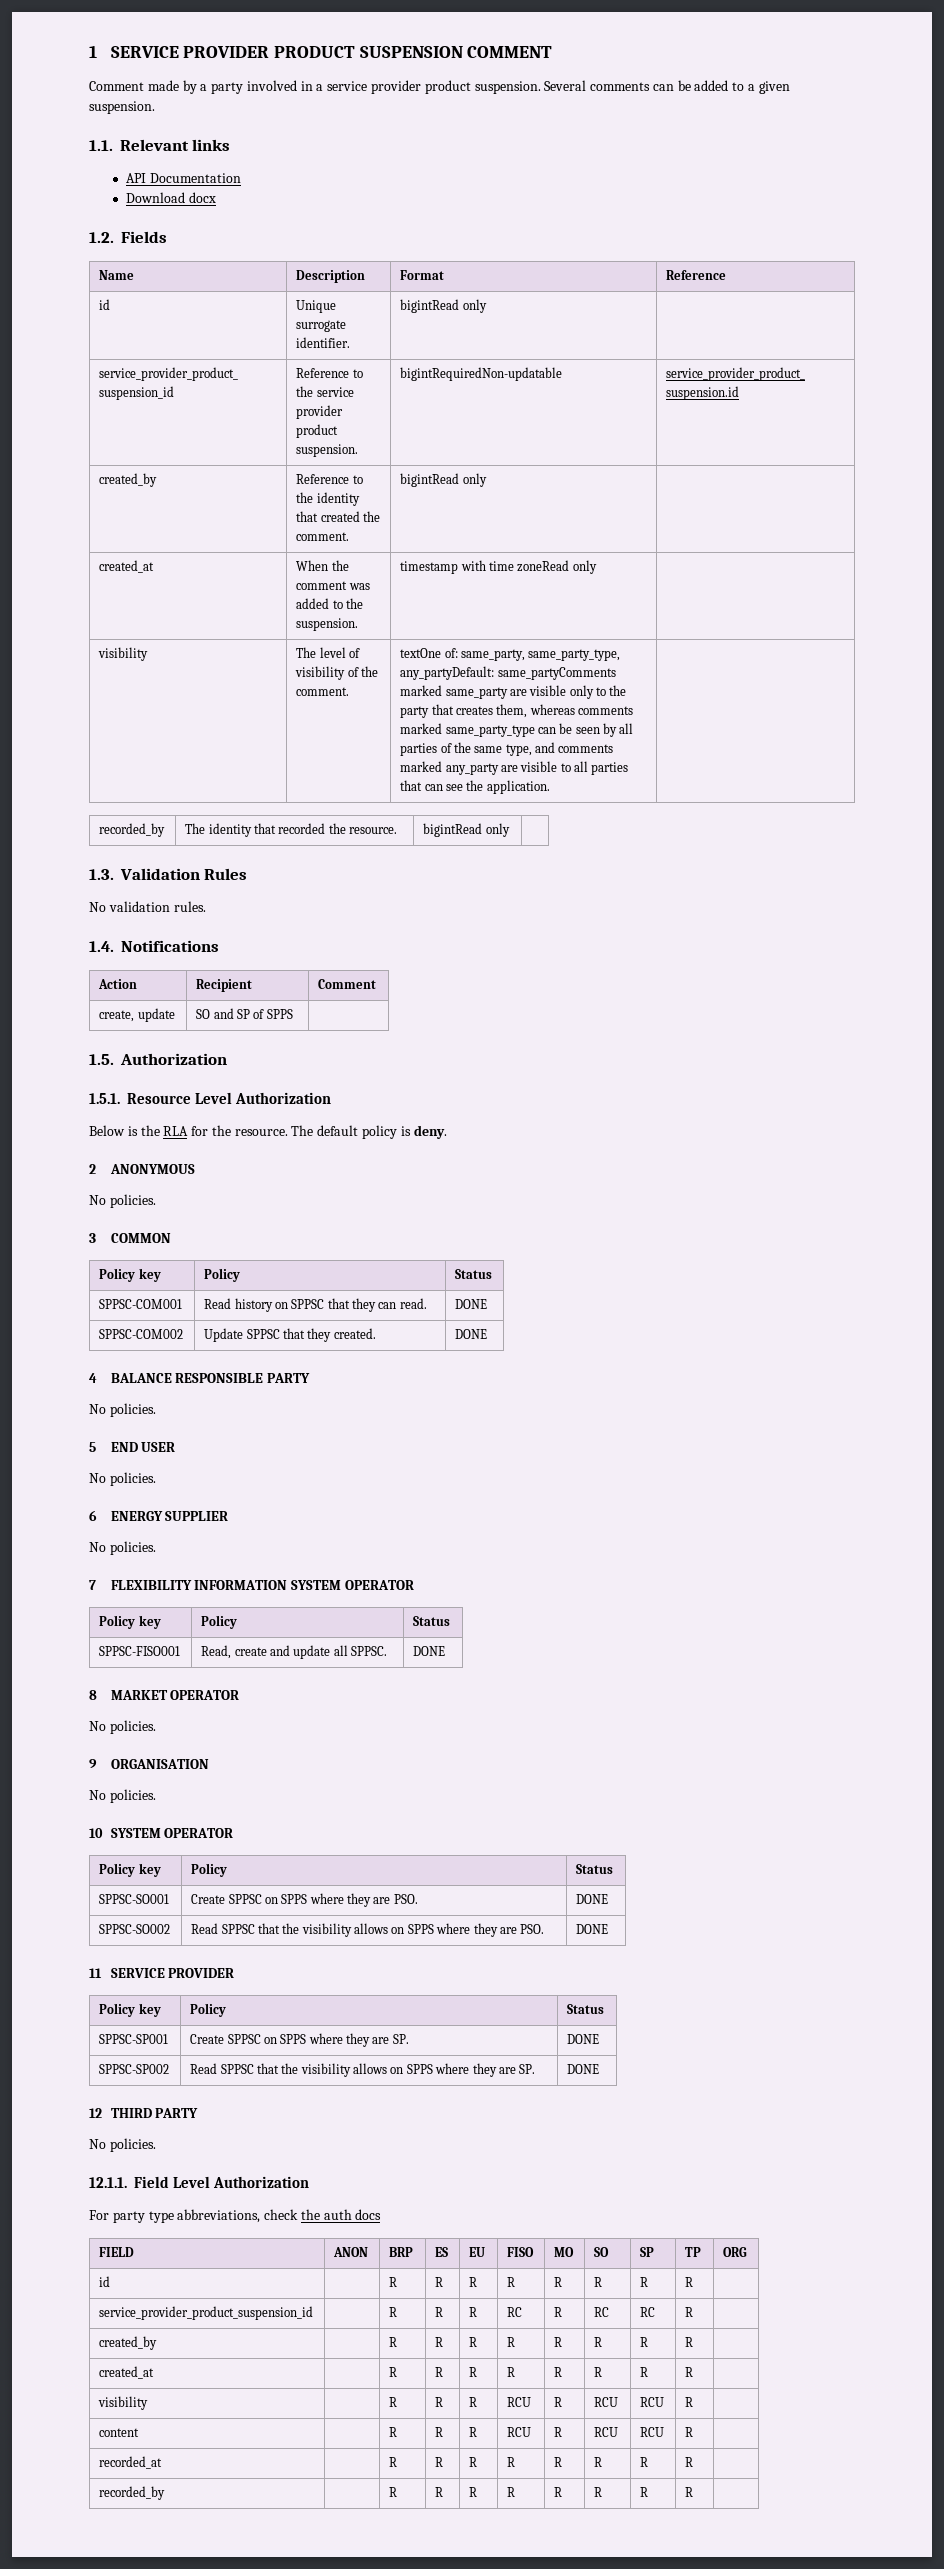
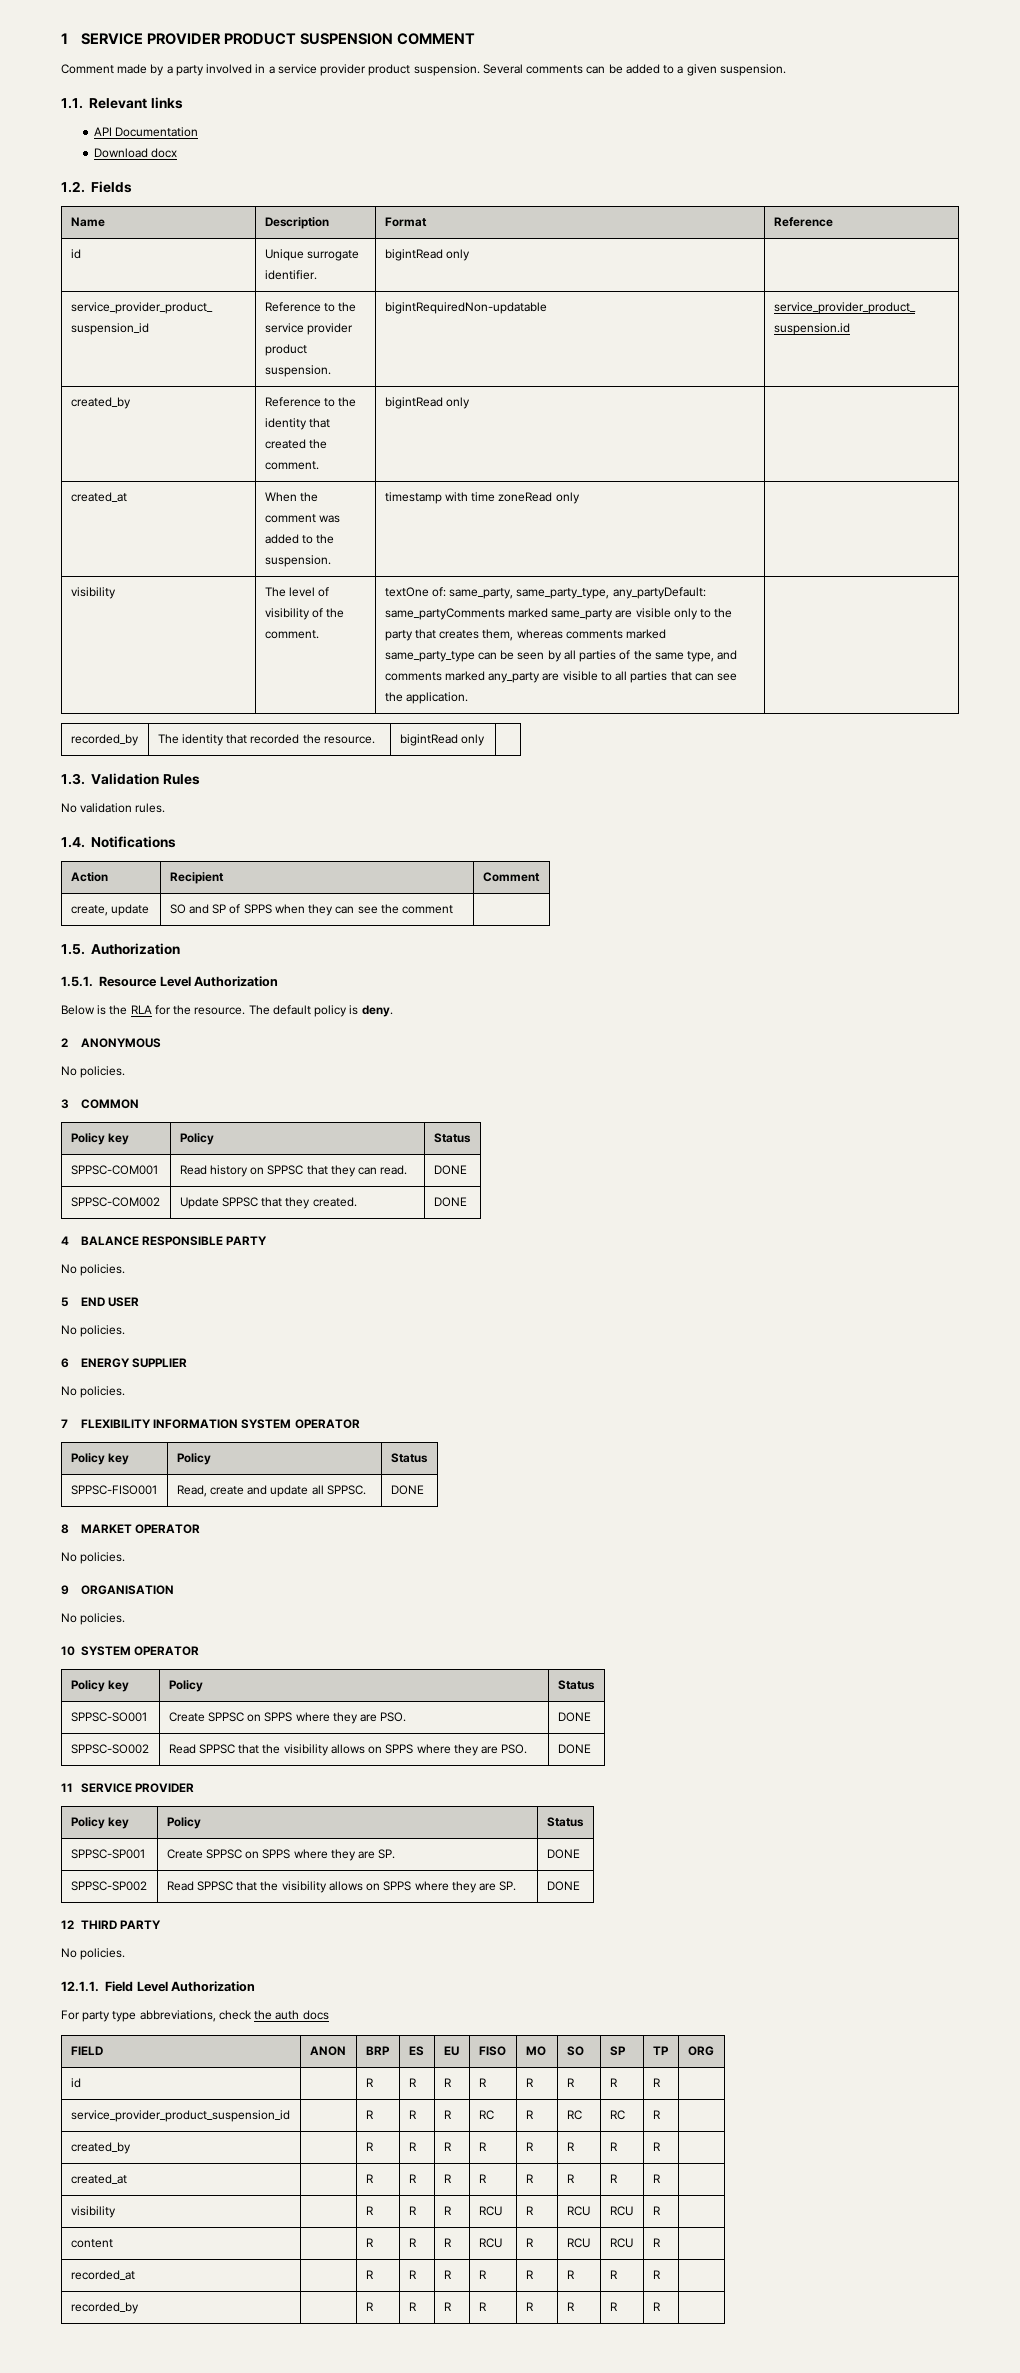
(293, 1014) none -> [274,904,453,916] when they can see the comment

